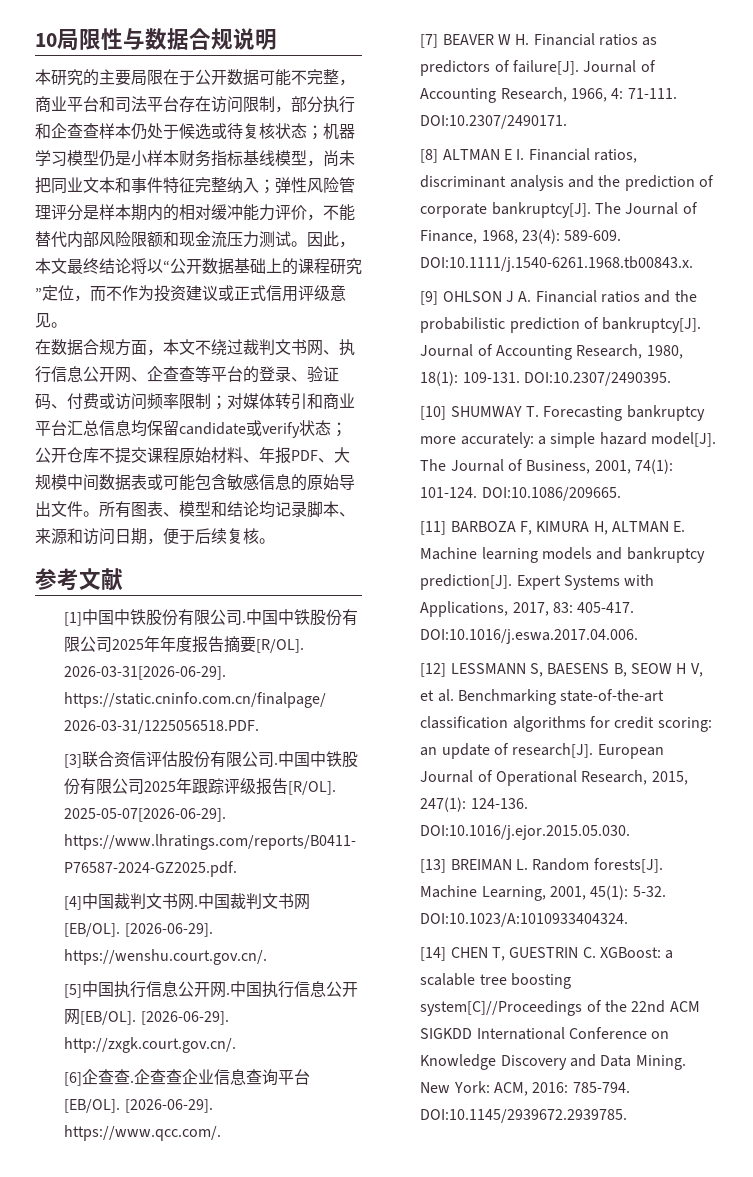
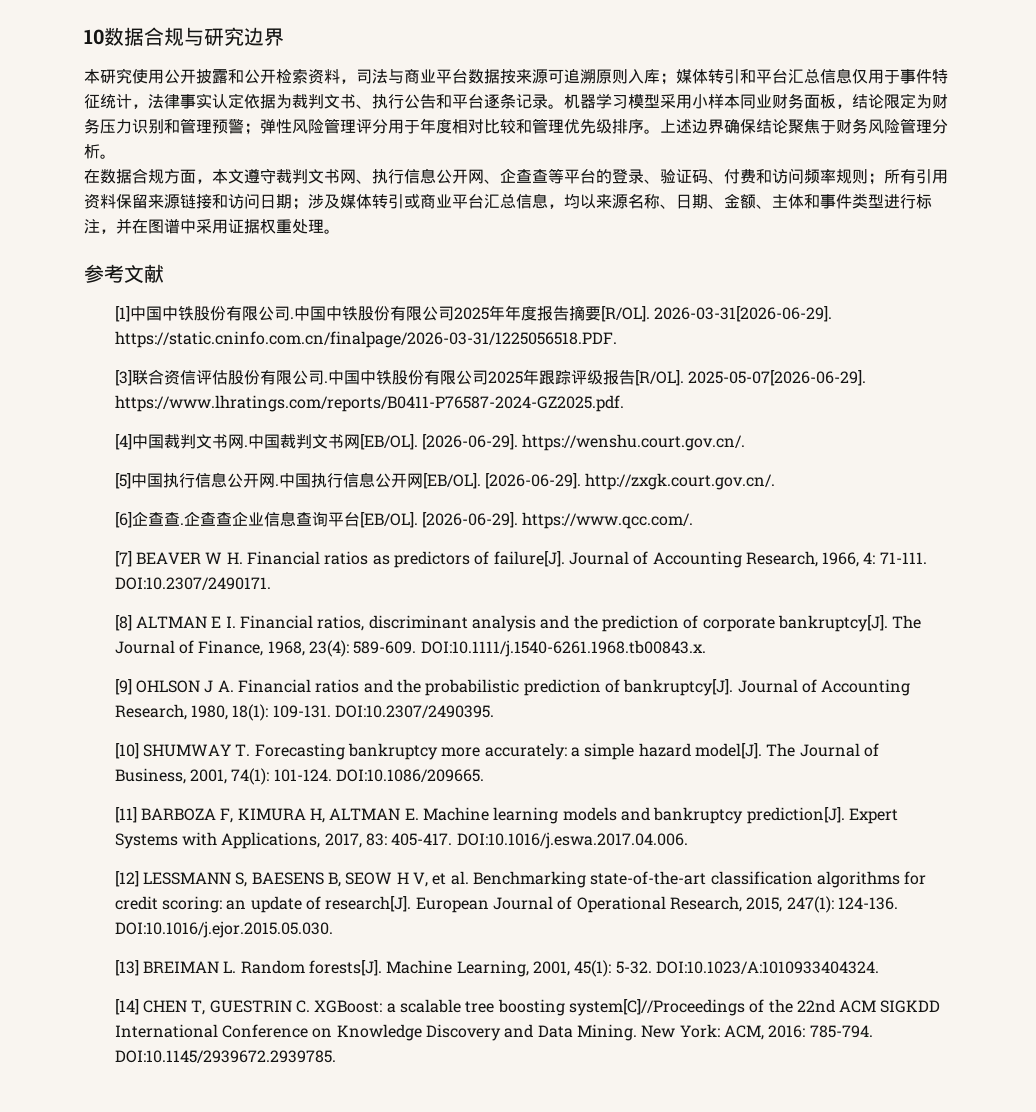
[57,28,277,51] [35,69,355,86] [35,96,355,113] [35,123,355,140] [35,150,355,167] [35,177,259,194] 局限性与数据合规说明 // 本研究的主要局限在于公开数据可能不完整，商业平台和司法平台存在访问限制，部分执行和企查查样本仍处于候选或待复核状态；机器学习模型仍是小样本财务指标基线模型，尚未把同业文本和事件特征完整纳入 -> [104,27,284,46] [84,68,948,85] [84,93,948,109] [84,118,244,134] 数据合规与研究边界 // 本研究使用公开披露和公开检索资料，司法与商业平台数据按来源可追溯原则入库；媒体转引和平台汇总信息仅用于事件特征统计，法律事实认定依据为裁判文书、执行公告和平台逐条记录。机器学习模型采用小样本同业财务面板，结论限定为财务压力识别和管理预警
[83,204,355,221] [35,231,355,248] [35,258,362,275] [35,285,346,302] [35,313,51,328] 是样本期内的相对缓冲能力评价，不能替代内部风险限额和现金流压力测试。因此，本文最终结论将以“公开数据基础上的课程研究”定位，而不作为投资建议或正式信用评级意见 -> [388,118,948,134] [84,144,100,159] 用于年度相对比较和管理优先级排序。上述边界确保结论聚焦于财务风险管理分析
[195,339,243,356] 不绕过 -> [244,168,276,184] 遵守
[99,393,115,409] 或 -> [756,169,772,184] 和
[179,393,323,410] 限制；对媒体转引和 -> [836,169,948,185] [84,193,420,210] 规则；所有引用资料保留来源链接和访问日期；涉及媒体转引或
[131,420,347,438] [35,447,350,464] [35,474,355,491] [35,501,355,518] [35,528,259,545] 均保留candidate或verify状态；公开仓库不提交课程原始材料、年报PDF、大规模中间数据表或可能包含敏感信息的原始导出文件。所有图表、模型和结论均记录脚本、来源和访问日期，便于后续复核 -> [548,193,932,209] [84,218,324,234] ，均以来源名称、日期、金额、主体和事件类型进行标注，并在图谱中采用证据权重处理

